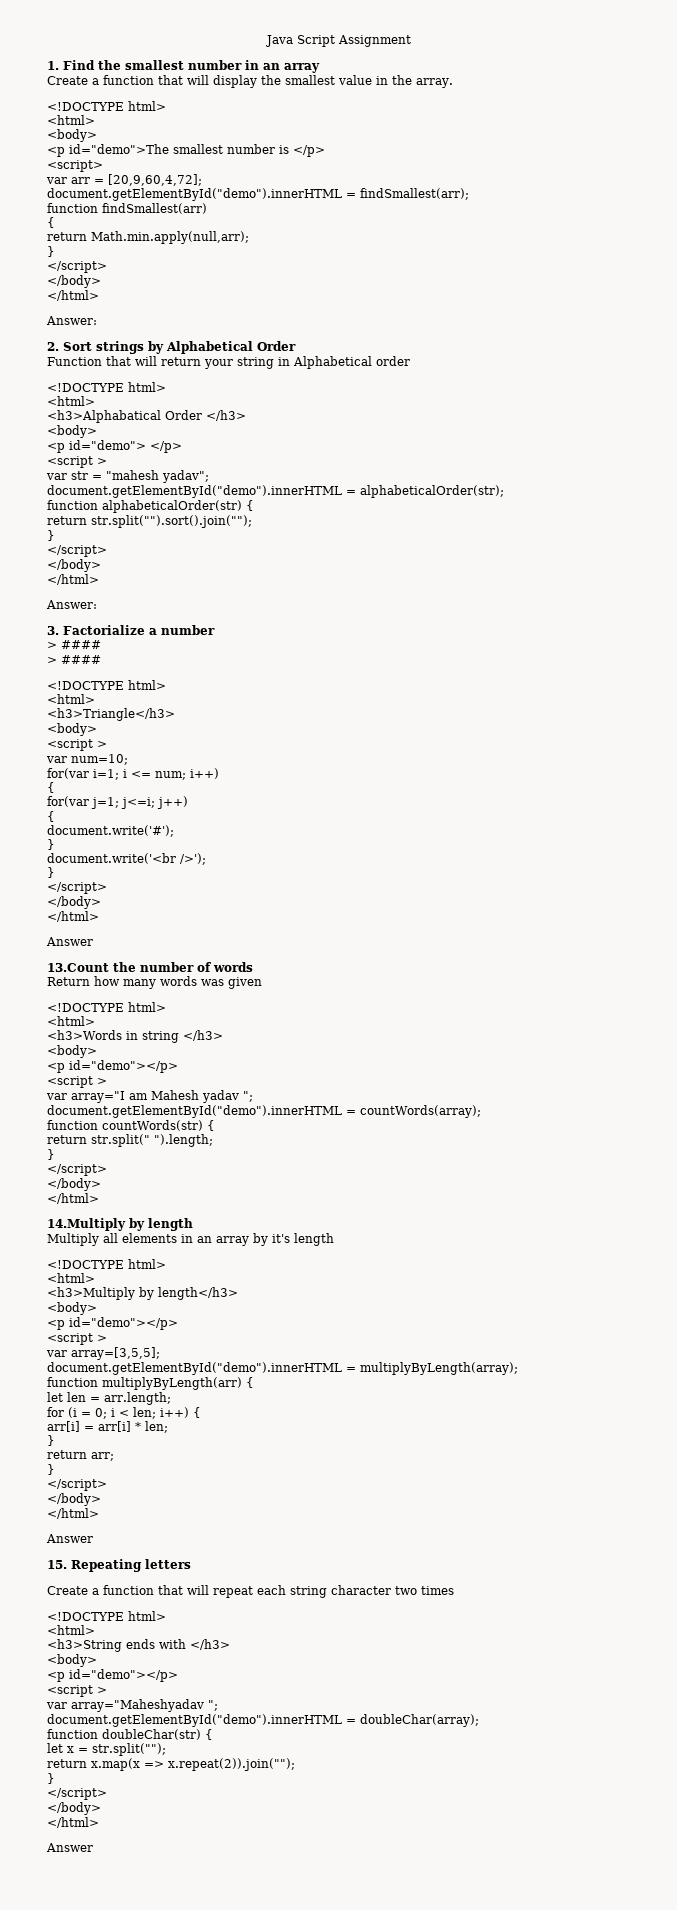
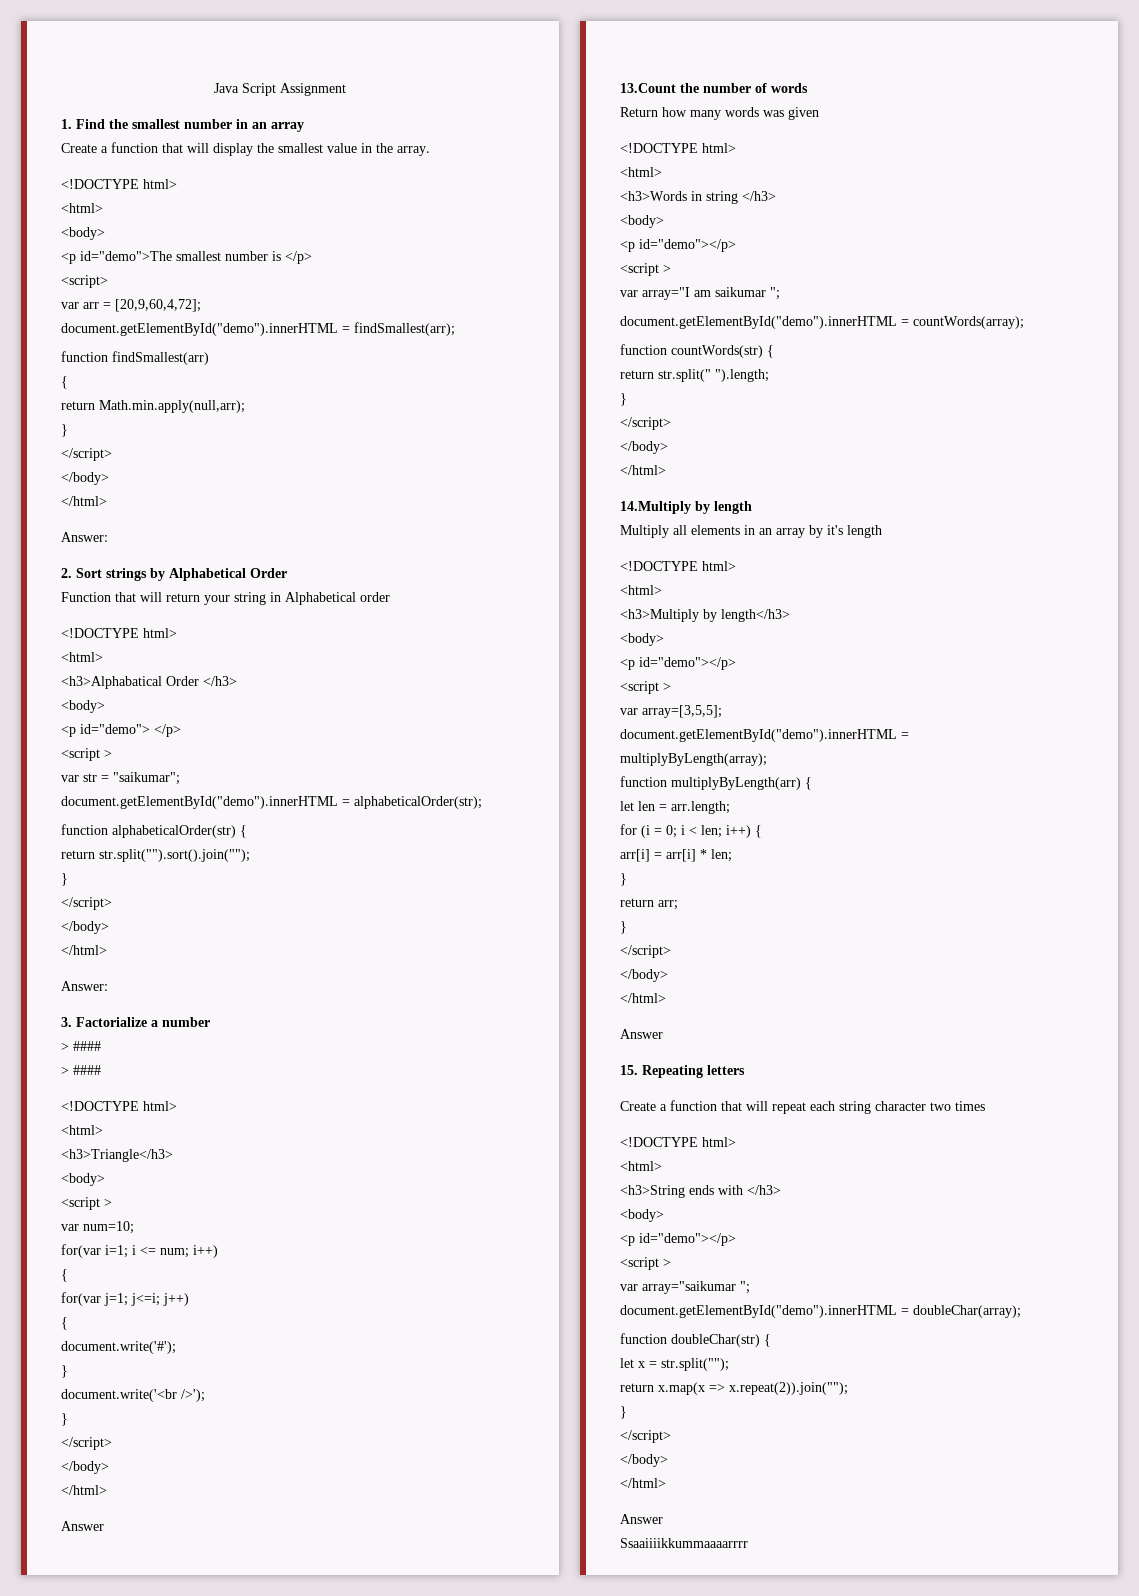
[106,470,209,483] "mahesh yadav"; -> [113,772,180,785] "saikumar";
[151,1090,239,1103] Mahesh yadav -> [715,287,766,297] saikumar
[71,1699,204,1712] array="Maheshyadav -> [642,1281,736,1294] array="saikumar
(93, 1847) none -> [620,1538,748,1548] // Ssaaiiiikkummaaaarrrr

